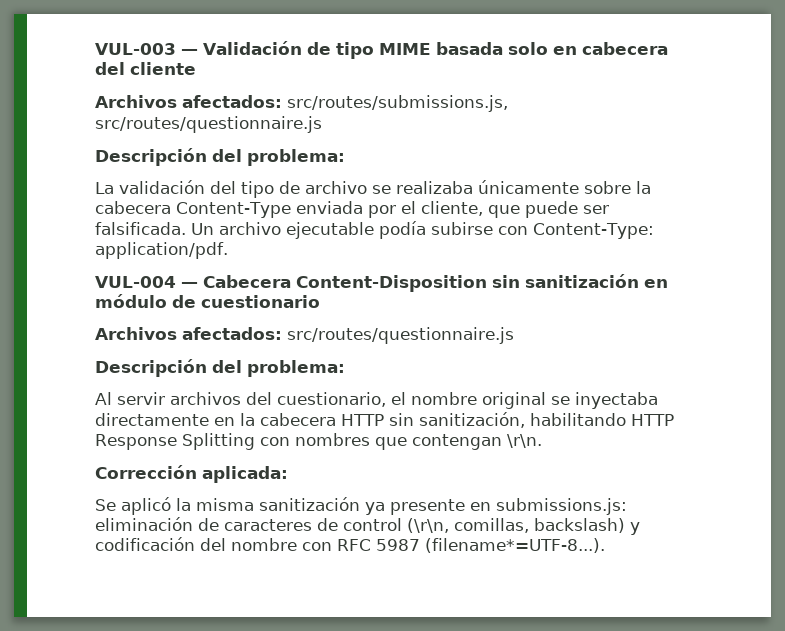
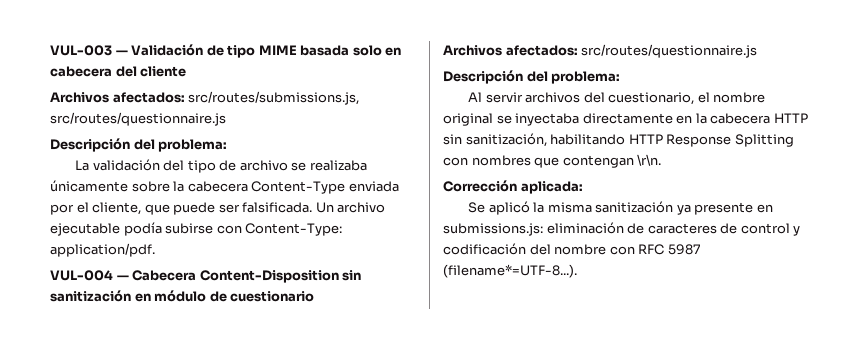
[407,518,625,533] (\r\n, comillas, backslash) -> (790, 228) none

